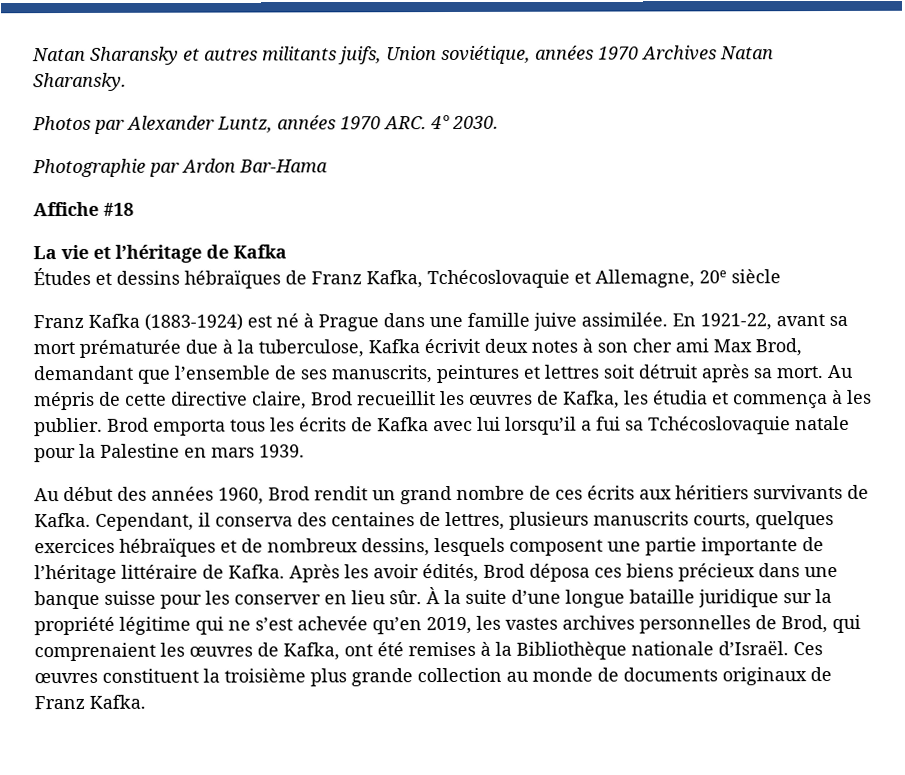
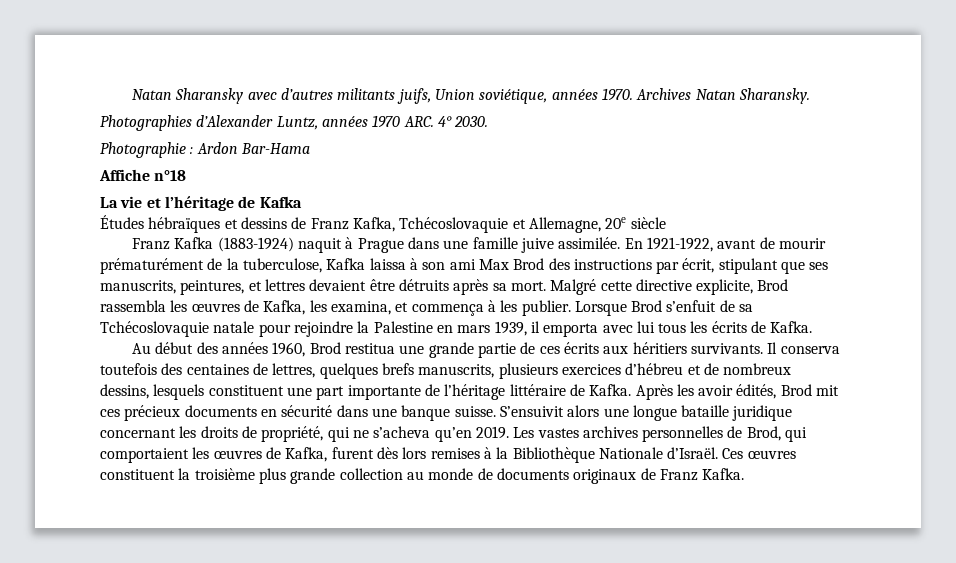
[183,48,258,61] et autres -> [247,88,334,100] avec d’autres
[598,46,639,60] 1970 -> [601,88,633,101] 1970.
[32,115,215,134] Photos par Alexander -> [100,115,274,131] Photographies d’Alexander
[149,162,180,177] par -> [190,147,194,154] :
[103,202,134,216] #18 -> [154,170,187,181] n°18
(91, 276) none -> [148,217,221,233] hébraïques
[184,269,281,289] hébraïques -> (287, 223) none
[247,313,299,328] est né -> [298,238,343,253] naquit
[700,313,848,331] [33,338,578,358] 1921-22, avant sa mort prématurée due à la tuberculose, Kafka écrivit deux notes -> [646,237,826,252] [100,258,406,274] 1921-1922, avant de mourir prématurément de la tuberculose, Kafka laissa
[632,338,672,353] cher -> (446, 266) none
[755,338,802,357] [33,365,296,384] Brod, demandant que l’ensemble de -> [513,258,806,274] Brod des instructions par écrit, stipulant que
[436,364,519,384] peintures -> [180,280,245,295] peintures,
[603,364,853,383] [34,391,436,411] soit détruit après sa mort. Au mépris de cette directive claire, Brod recueillit -> [309,279,789,295] [100,300,166,312] devaient être détruits après sa mort. Malgré cette directive explicite, Brod rassembla
[653,390,708,405] étudia -> [330,301,391,315] examina,
[107,415,850,436] [34,443,305,463] Brod emporta tous les écrits de Kafka avec lui lorsqu’il a fui sa Tchécoslovaquie natale pour la Palestine en mars 1939. -> [574,300,754,316] [100,321,813,337] Lorsque Brod s’enfuit de sa Tchécoslovaquie natale pour rejoindre la Palestine en mars 1939, il emporta avec lui tous les écrits de Kafka.
[314,485,525,505] rendit un grand nombre -> [345,342,516,358] restitua une grande partie
[753,484,869,500] [34,511,834,531] [34,537,216,557] survivants de Kafka. Cependant, il conserva des centaines de lettres, plusieurs manuscrits courts, quelques exercices hébraïques -> [690,342,840,354] [100,363,684,379] survivants. Il conserva toutefois des centaines de lettres, quelques brefs manuscrits, plusieurs exercices d’hébreu
[509,537,697,556] composent une partie -> [208,385,345,400] constituent une part
[529,563,838,582] [34,587,832,610] [34,615,501,636] déposa ces biens précieux dans une banque suisse pour les conserver en lieu sûr. À la suite d’une longue bataille juridique sur la propriété légitime qui ne s’est achevée qu’en 2019, les -> [816,385,840,396] [100,405,793,421] [100,426,535,442] mit ces précieux documents en sécurité dans une banque suisse. S’ensuivit alors une longue bataille juridique concernant les droits de propriété, qui ne s’acheva qu’en 2019. Les
[34,642,404,662] comprenaient les œuvres de Kafka, ont été -> [100,447,427,463] comportaient les œuvres de Kafka, furent dès lors
[631,641,714,656] nationale -> [598,447,663,459] Nationale

